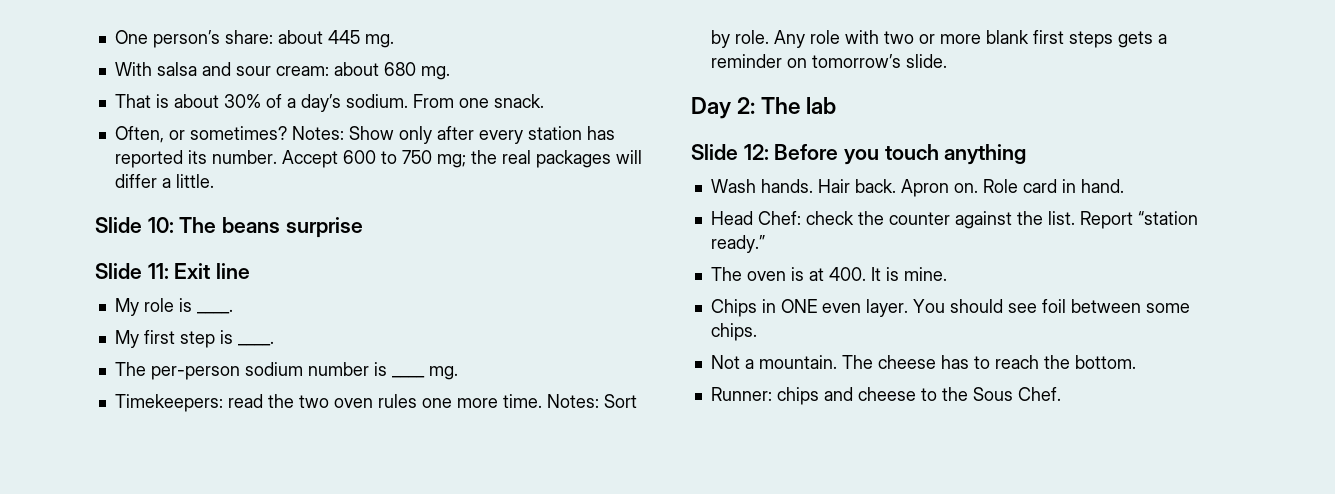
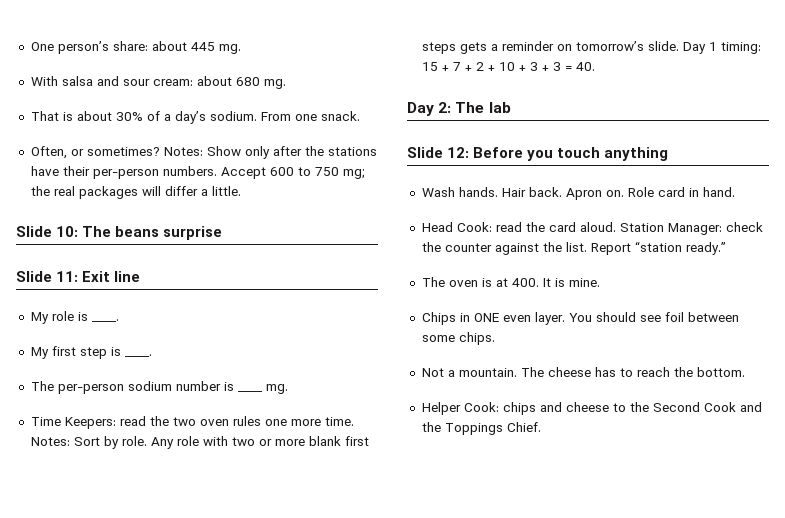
[478,126,615,144] [114,150,277,168] every station has reported its number. -> [304,146,377,156] [30,166,217,179] the stations have their per-person numbers.
[114,394,223,412] Timekeepers: -> [30,417,116,429] Time Keepers:
(947, 61) none -> [682,42,761,54] [421,62,595,71] Day 1 timing: 15 + 7 + 2 + 10 + 3 + 3 = 40.
[757,211,801,225] Chef: -> [456,222,722,235] Cook: read the card aloud. Station Manager:
[710,387,772,401] Runner: -> [421,402,499,415] Helper Cook:
[972,387,1061,401] Sous Chef. -> [652,402,762,412] [421,422,541,435] Second Cook and the Toppings Chief.

